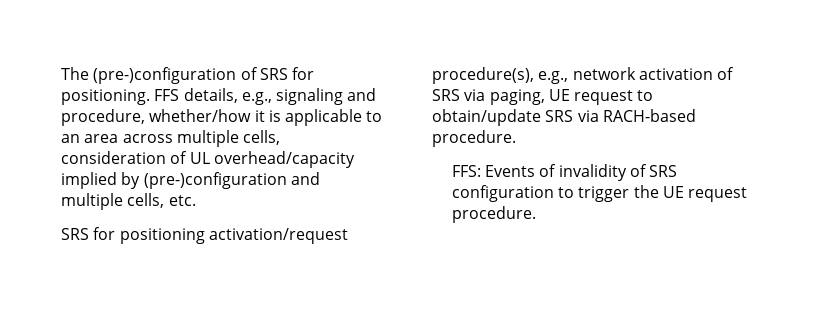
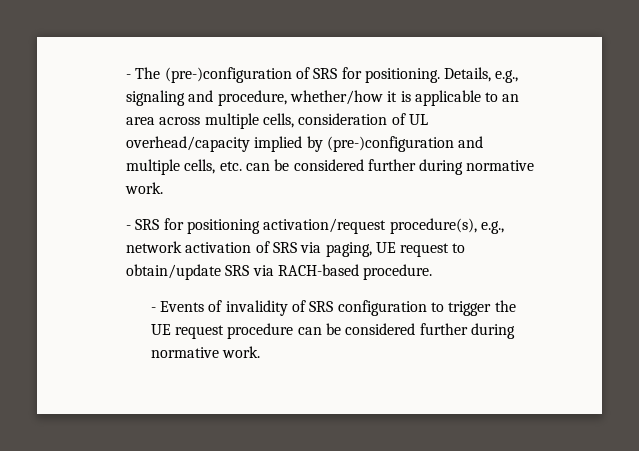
(60, 73) none -> [125,74,131,79] -
[154,88,238,103] FFS details, -> [444,67,492,82] Details,
(196, 200) // -> [245,159,535,175] [124,182,163,194] [125,225,131,230] can be considered further during normative work. // -
[451,165,481,177] FFS: -> [150,307,156,312] -
[451,206,536,223] procedure. -> [227,323,516,339] [150,346,261,358] procedure can be considered further during normative work.

